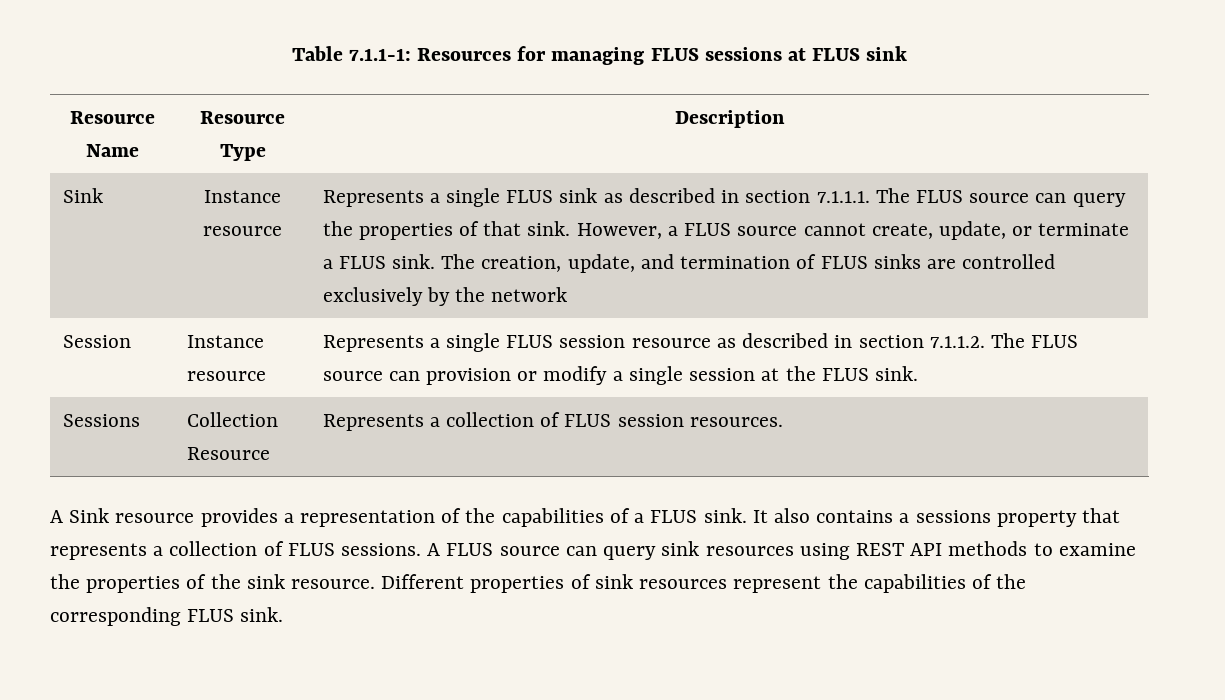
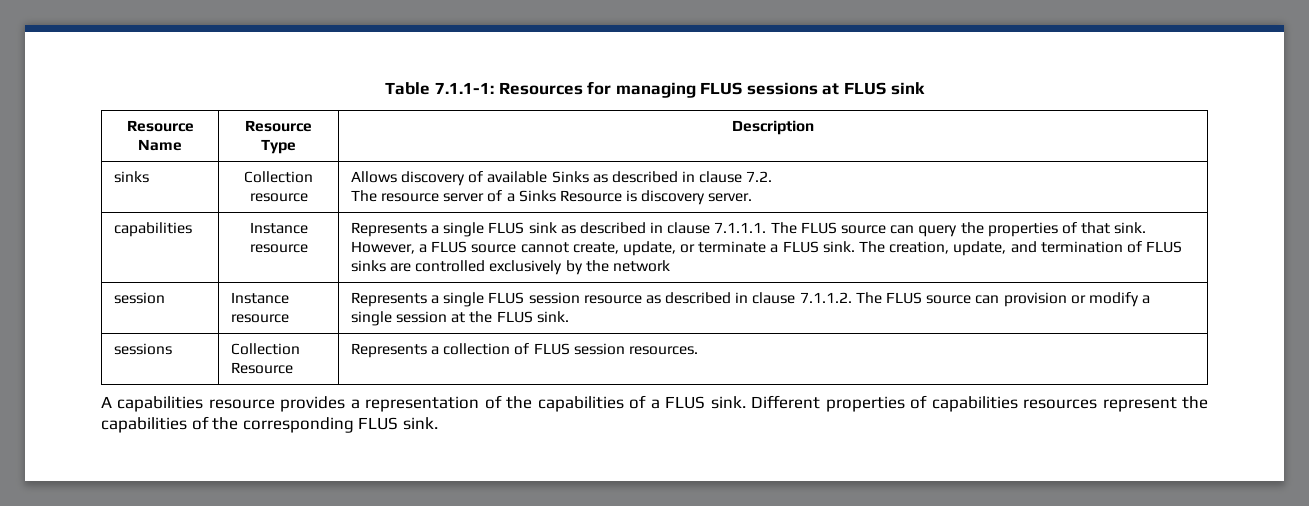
[62,188,103,203] Sink -> [113,171,149,183] [244,171,313,183] [249,193,308,202] [350,171,773,186] [350,190,753,205] [113,222,192,237] sinks | Collection resource | Allows discovery of available Sinks as described in clause 7.2. // The resource server of a Sinks Resource is discovery server. // capabilities
[745,190,811,203] section -> [667,222,711,234] clause
[62,335,131,348] Session -> [113,292,165,304] session
[858,335,924,348] section -> [752,292,796,304] clause
[62,414,140,427] Sessions -> [113,343,172,355] sessions
[69,508,110,523] Sink -> [117,396,204,412] capabilities
[752,508,1120,527] [50,541,1136,560] [50,574,376,593] It also contains a sessions property that represents a collection of FLUS sessions. A FLUS source can query sink resources using REST API methods to examine the properties of the sink resource. -> (746, 402) none
[594,574,633,589] sink -> [931,396,1018,412] capabilities

